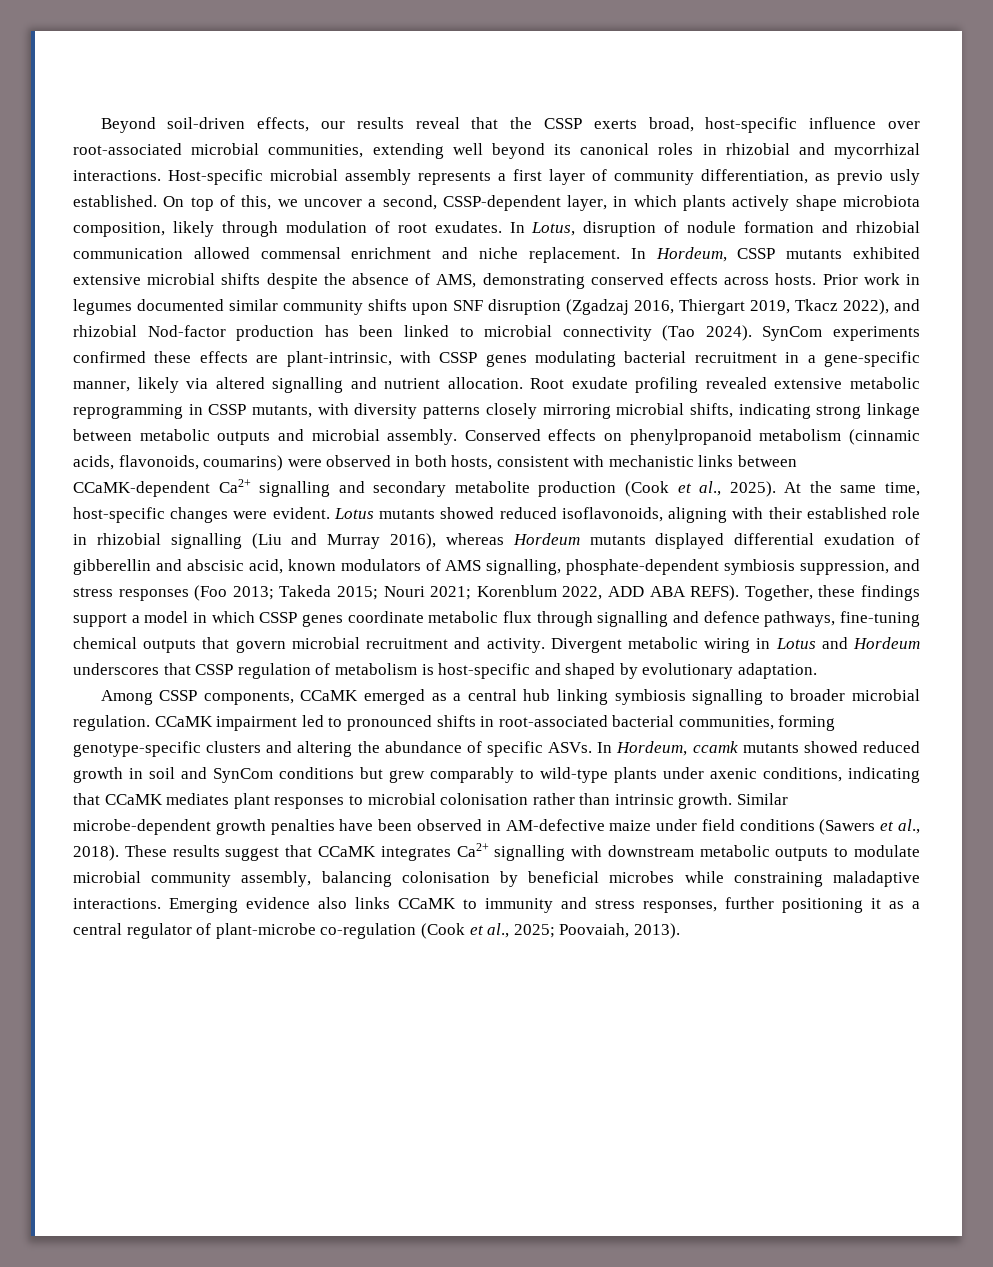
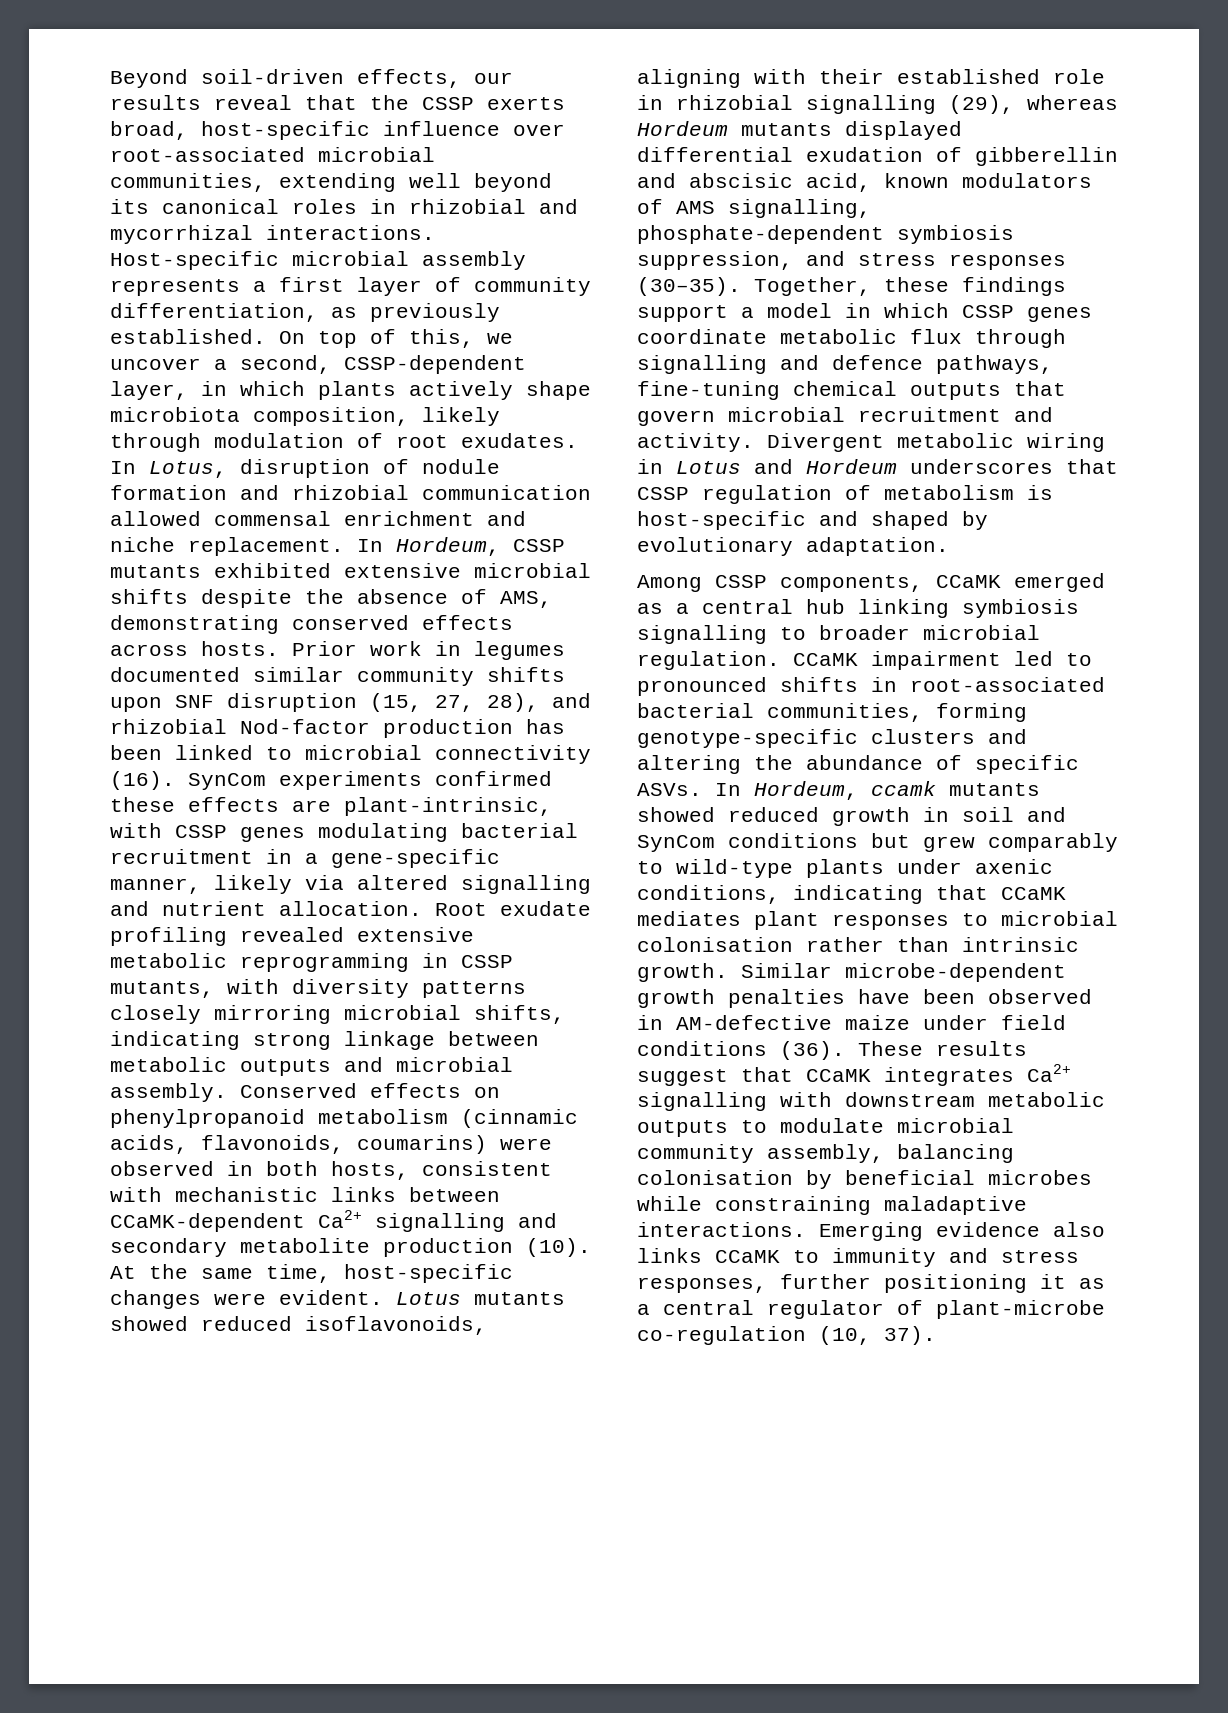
[837,169,920,185] previo usly -> [370,303,500,322] previously
[566,299,889,315] (Zgadzaj 2016, Thiergart 2019, Tkacz 2022), -> [370,693,539,712] (15, 27, 28),
[662,325,752,341] (Tao 2024). -> [110,771,175,790] (16).
[624,481,776,497] (Cook et al., 2025). -> [526,1238,591,1257] (10).
[251,533,437,549] (Liu and Murray 2016), -> [949,95,1014,114] (29),
[194,585,740,601] (Foo 2013; Takeda 2015; Nouri 2021; Korenblum 2022, ADD ABA REFS). -> [637,277,741,296] (30–35).
[819,819,921,835] [73,845,119,861] (Sawers et al., 2018). -> [780,1041,845,1060] (36).
[420,923,680,939] (Cook et al., 2025; Poovaiah, 2013). -> [819,1326,936,1345] (10, 37).

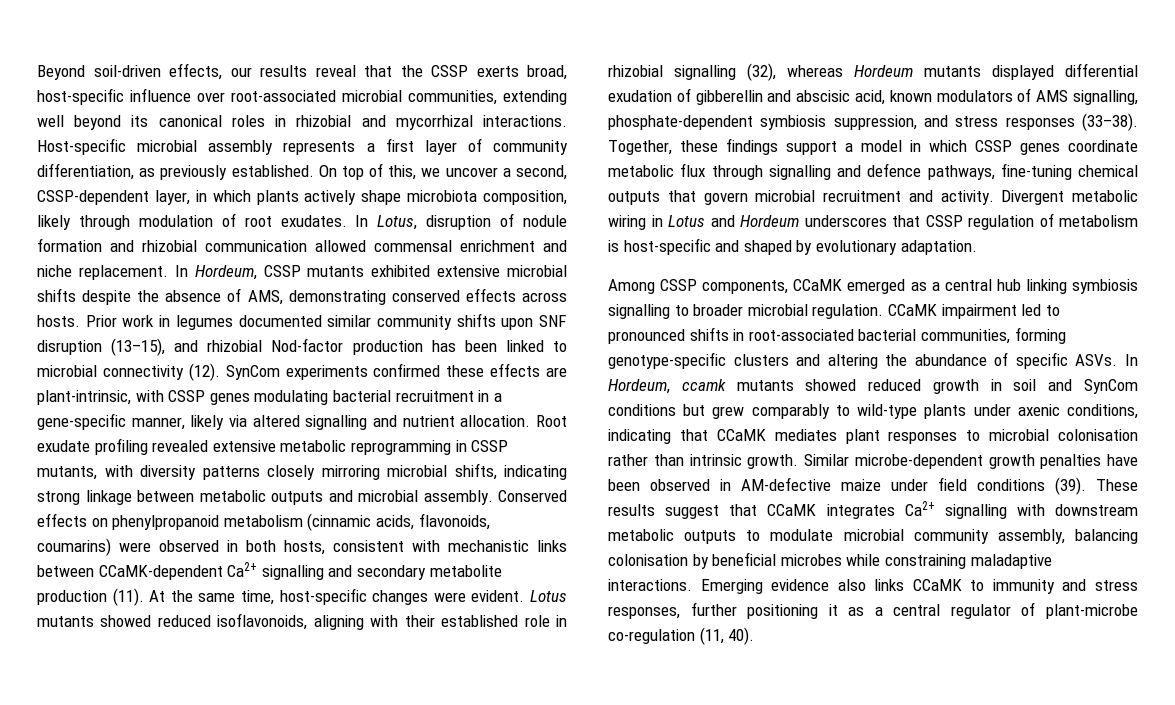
[370,693,539,712] (15, 27, 28), -> [111,338,166,356] (13–15),
[110,771,175,790] (16). -> [188,363,220,381] (12).
[526,1238,591,1257] (10). -> [112,588,144,606] (11).
[949,95,1014,114] (29), -> [747,63,776,81] (32),
[637,277,741,296] (30–35). -> [1082,113,1138,131] (33–38).
[780,1041,845,1060] (36). -> [1055,477,1086,495] (39).
[819,1326,936,1345] (10, 37). -> [699,627,755,645] (11, 40).

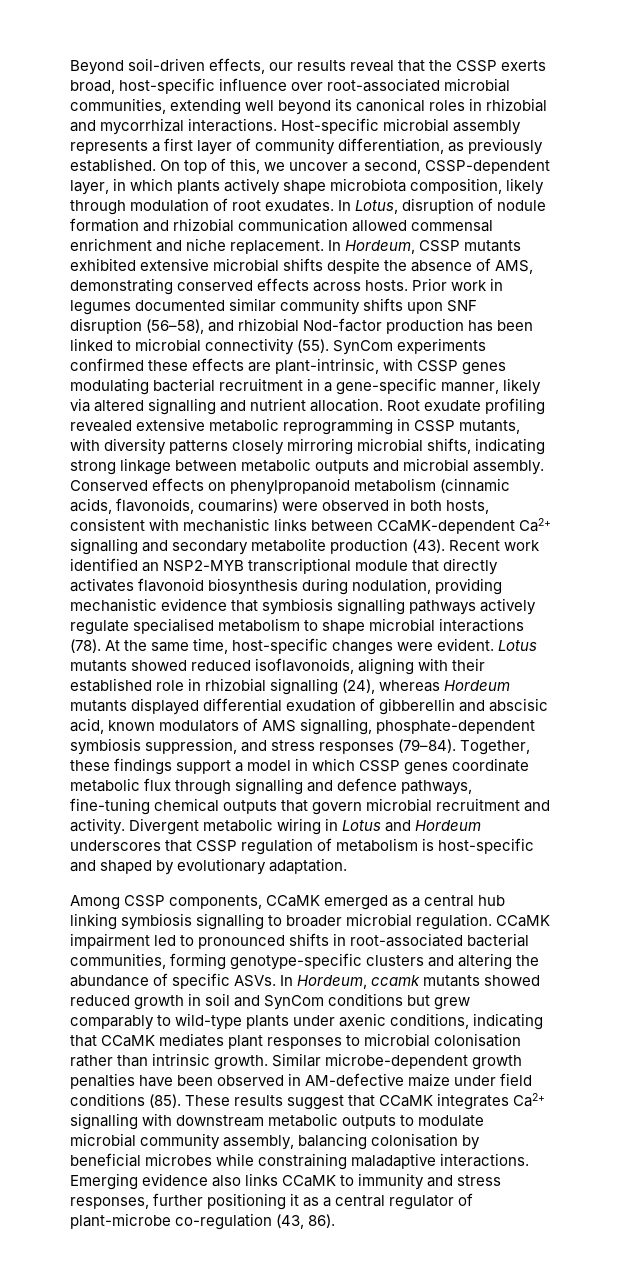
[111,338,166,356] (13–15), -> [146,319,205,334] (56–58),
[188,363,220,381] (12). -> [297,339,330,353] (55).
[112,588,144,606] (11). -> [412,539,541,553] [70,558,499,575] [70,578,503,595] [70,598,537,615] [70,618,525,635] [70,639,101,653] (43). Recent work identified an NSP2-MYB transcriptional module that directly activates flavonoid biosynthesis during nodulation, providing mechanistic evidence that symbiosis signalling pathways actively regulate specialised metabolism to shape microbial interactions (78).
[747,63,776,81] (32), -> [342,679,376,694] (24),
[1082,113,1138,131] (33–38). -> [398,739,457,753] (79–84).
[1055,477,1086,495] (39). -> [149,1094,182,1108] (85).
[699,627,755,645] (11, 40). -> [276,1214,336,1229] (43, 86).

